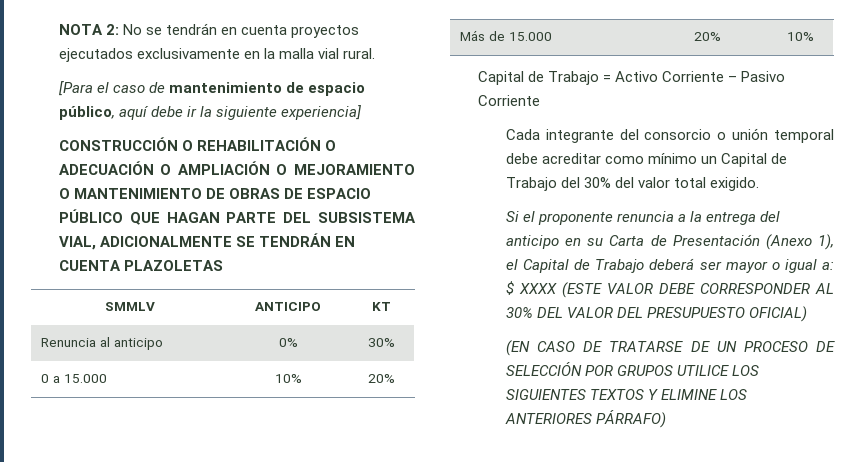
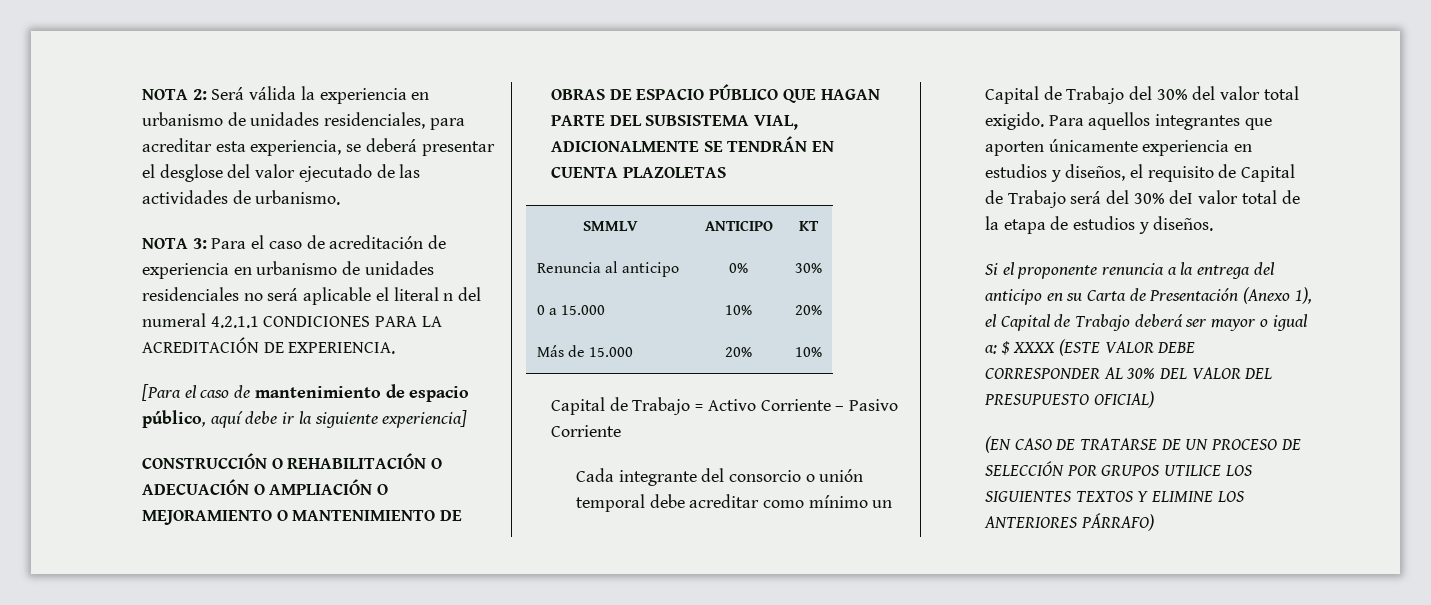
[123,23,360,38] [58,48,376,62] No se tendrán en cuenta proyectos ejecutados exclusivamente en la malla vial rural. -> [211,86,430,104] [141,112,465,130] [141,138,495,156] [141,164,421,182] [141,190,341,205] [141,235,446,249] [141,261,434,279] [141,287,481,305] [141,313,442,328] [141,337,396,354] Será válida la experiencia en urbanismo de unidades residenciales, para acreditar esta experiencia, se deberá presentar el desglose del valor ejecutado de las actividades de urbanismo. // NOTA 3: Para el caso de acreditación de experiencia en urbanismo de unidades residenciales no será aplicable el literal n del numeral 4.2.1.1 CONDICIONES PARA LA ACREDITACIÓN DE EXPERIENCIA.
(760, 184) none -> [1048,112,1272,130] [984,139,1252,156] [984,164,1296,182] [984,190,1300,208] [984,216,1214,234] Para aquellos integrantes que aporten únicamente experiencia en estudios y diseños, el requisito de Capital de Trabajo será del 30% deI valor total de la etapa de estudios y diseños.

